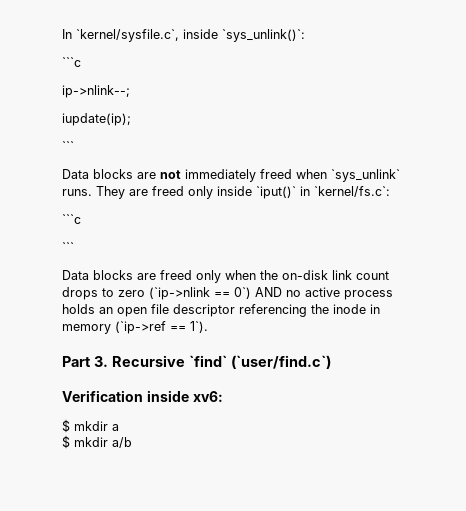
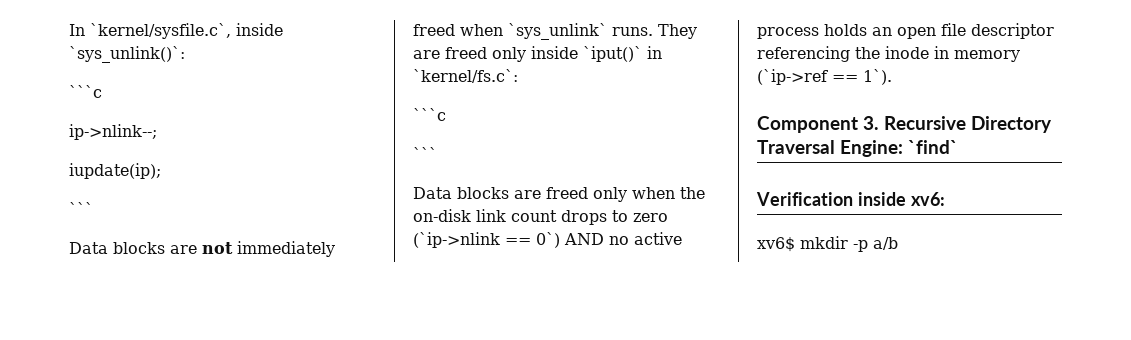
[62,356,91,367] Part -> [757,116,858,133] Component
(185, 361) none -> [971,116,1053,133] [757,140,904,157] Directory Traversal Engine:
[230,355,331,369] (`user/find.c`) -> (959, 147) none
[62,419,119,433] [62,435,108,449] $ mkdir a // $ mkdir -> [757,236,868,252] xv6$ mkdir -p

